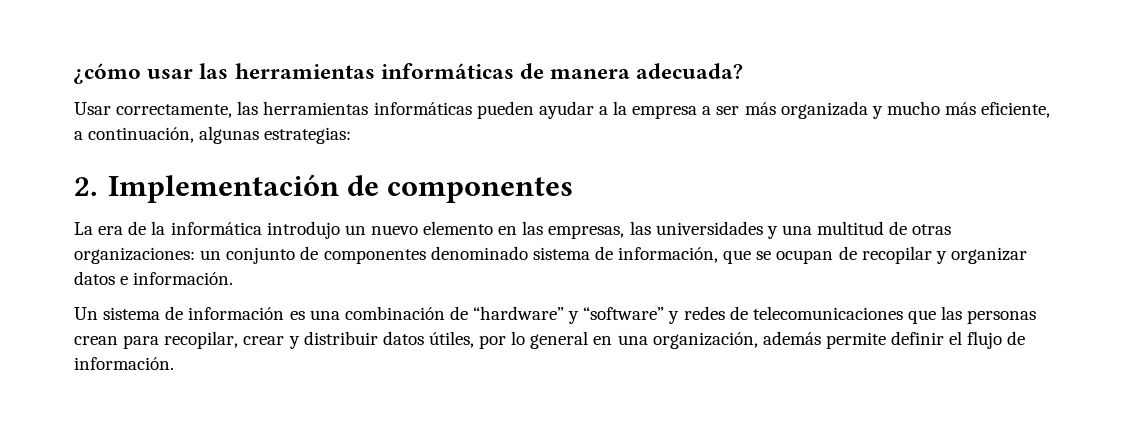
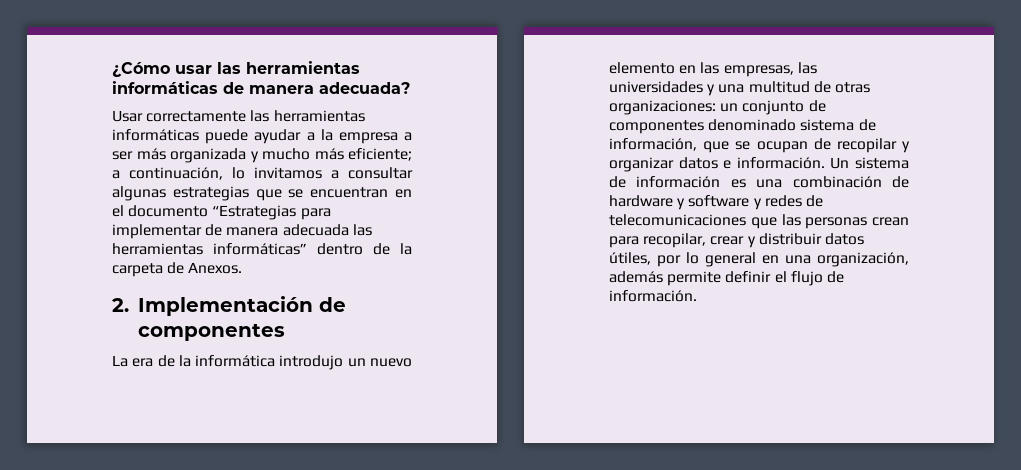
[74,63,141,84] ¿cómo -> [112,62,170,77] ¿Cómo
[116,101,534,119] correctamente, las herramientas informáticas pueden -> [146,110,365,122] [112,129,249,144] correctamente las herramientas informáticas puede
[981,102,1051,118] eficiente, -> [348,148,412,161] eficiente;
[199,126,352,144] algunas estrategias: -> [232,167,413,179] [112,186,413,201] [112,205,331,220] [112,224,372,239] [112,243,412,255] [112,262,243,277] lo invitamos a consultar algunas estrategias que se encuentran en el documento “Estrategias para implementar de manera adecuada las herramientas informáticas” dentro de la carpeta de Anexos.
(234, 278) // -> (825, 163) none
[473,306,665,324] “hardware” y “software” -> [609,195,750,210] hardware y software

